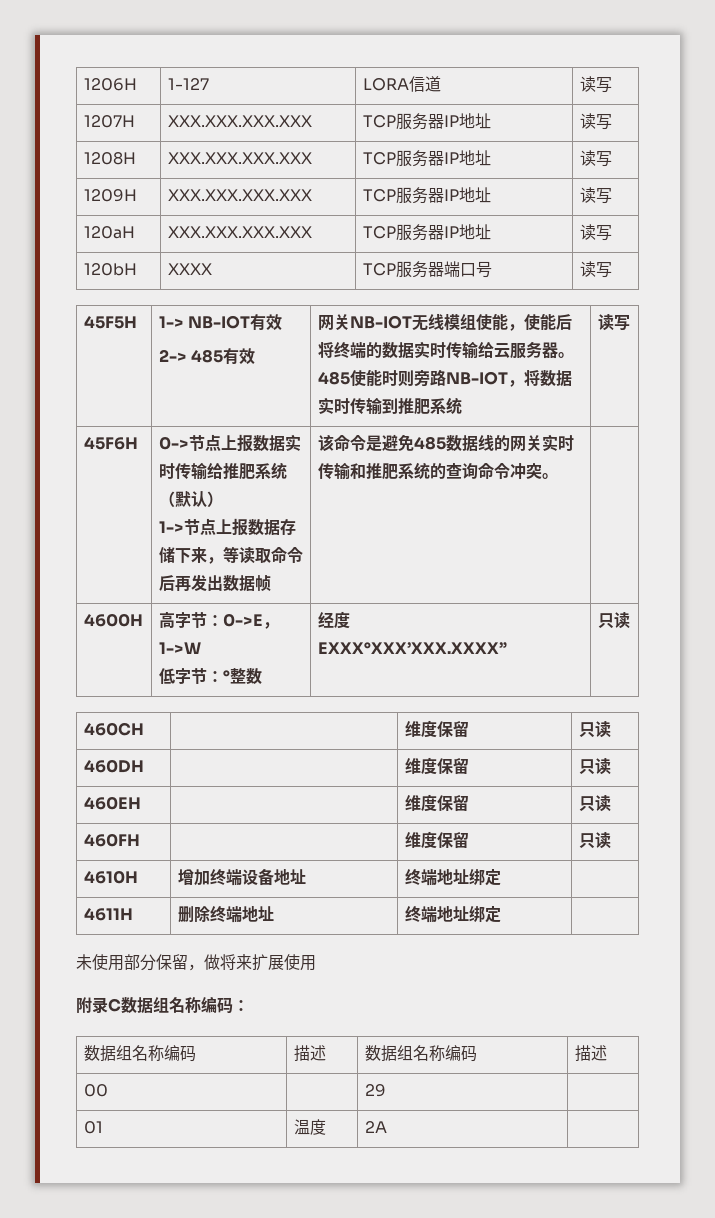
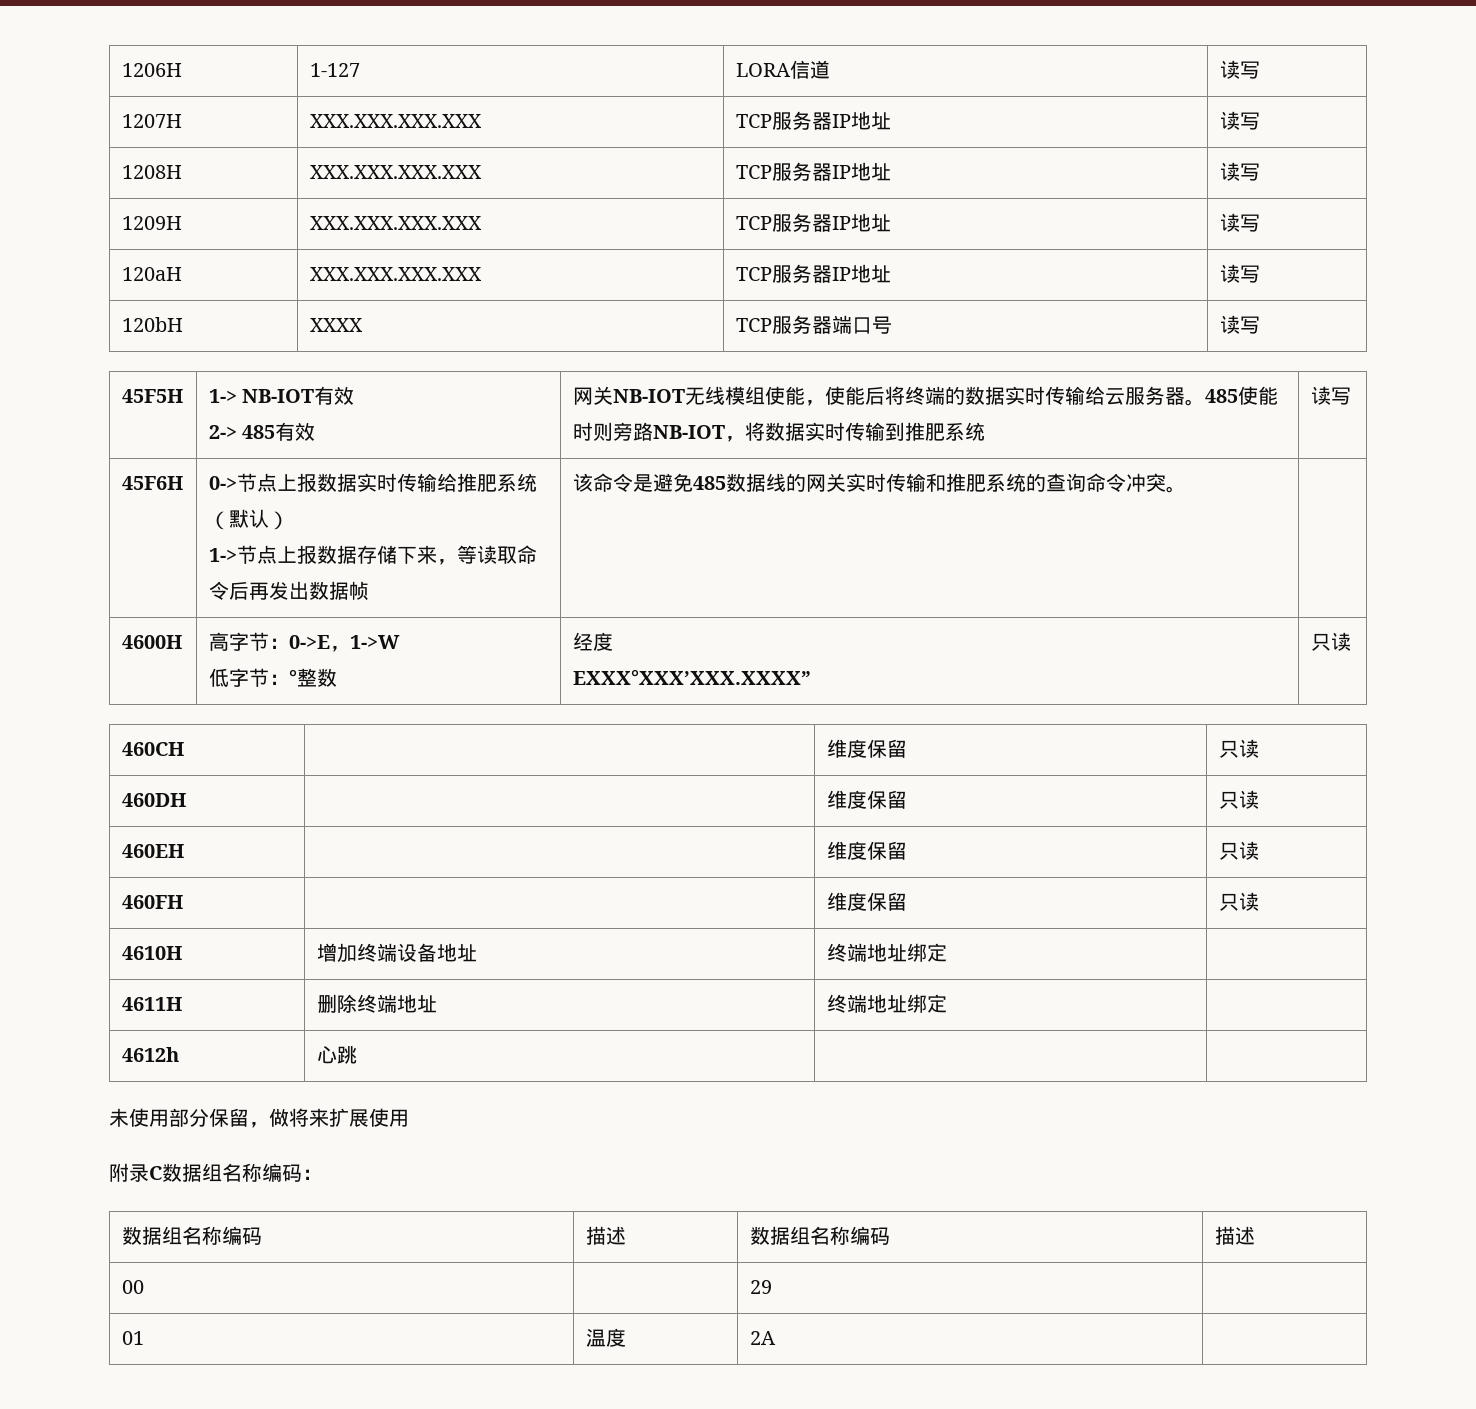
(501, 914) none -> [121,1047,179,1062] [316,1046,357,1064] // 4612h | 心跳 | |

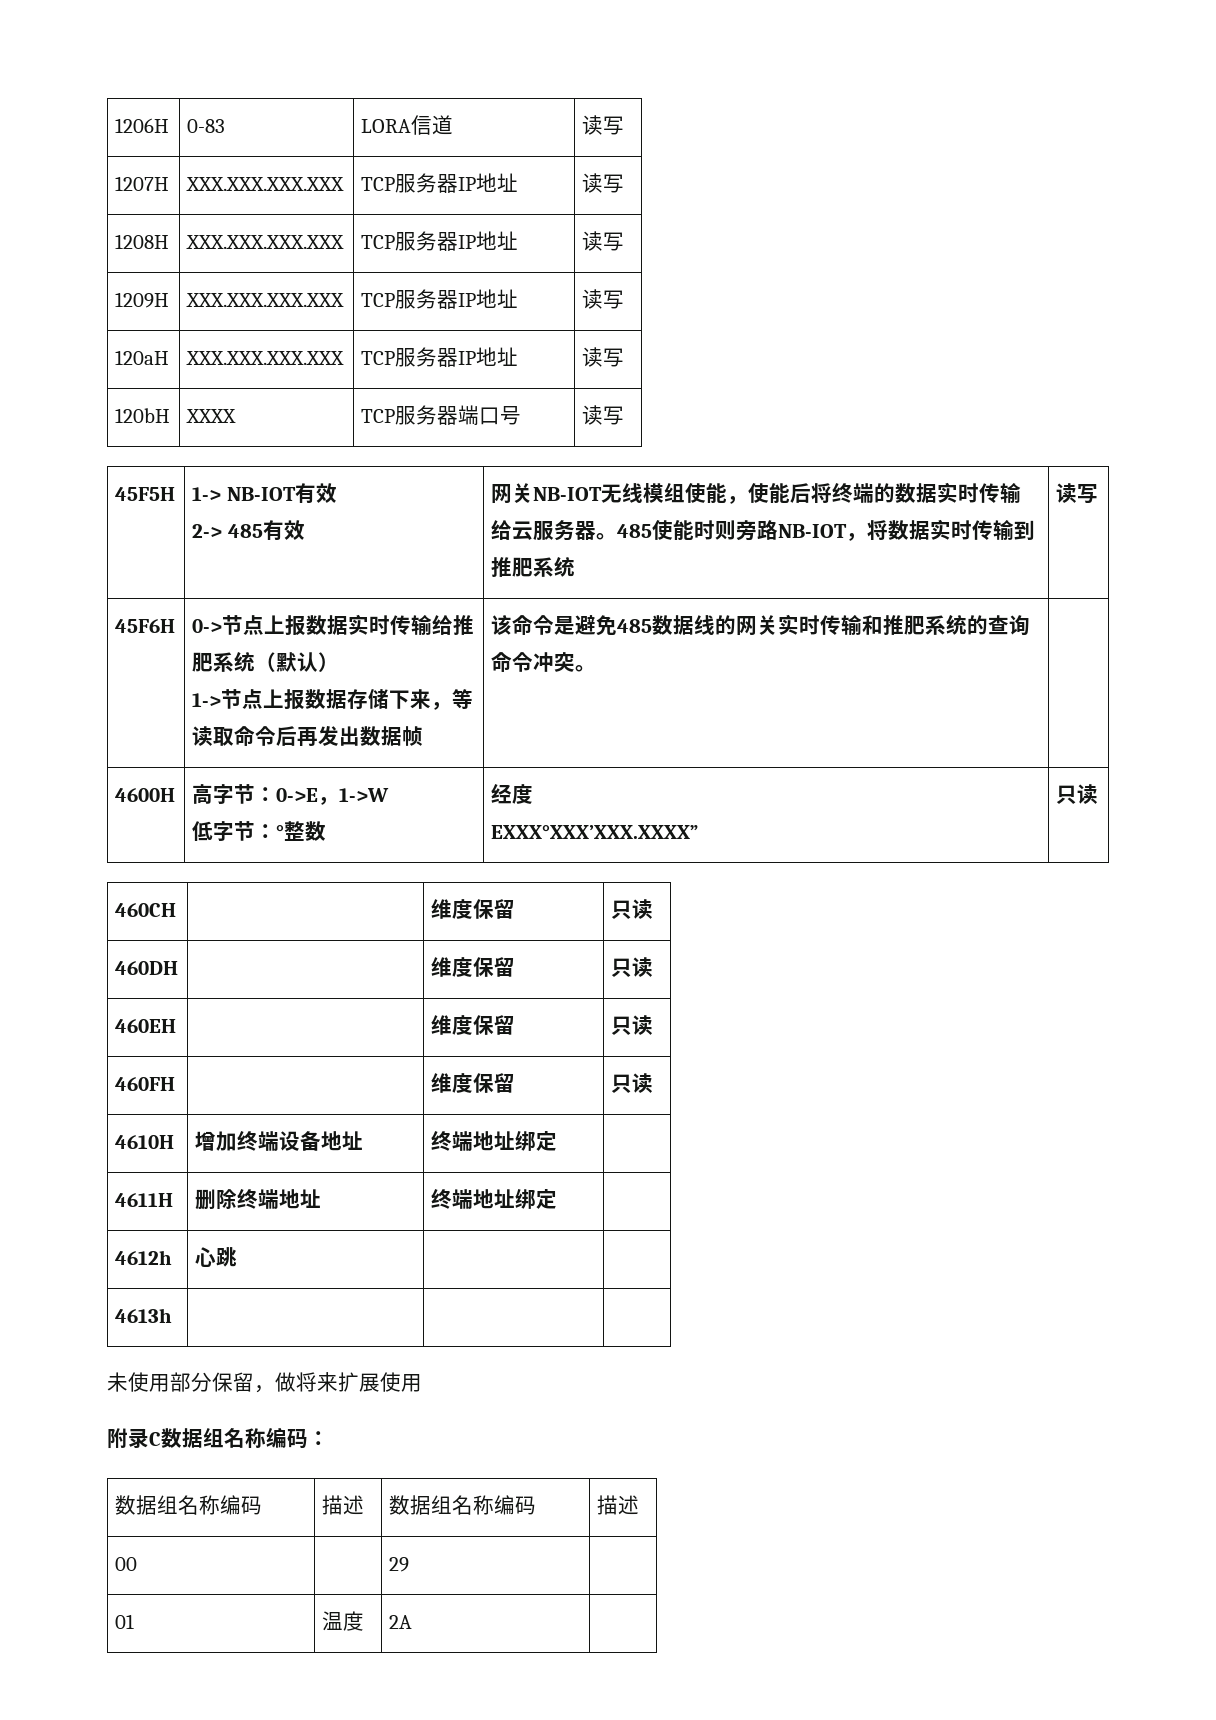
[309,63,360,77] 1-127 -> [187,119,226,133] 0-83
(357, 1055) none -> [115,1308,173,1323] // 4613h | | |

